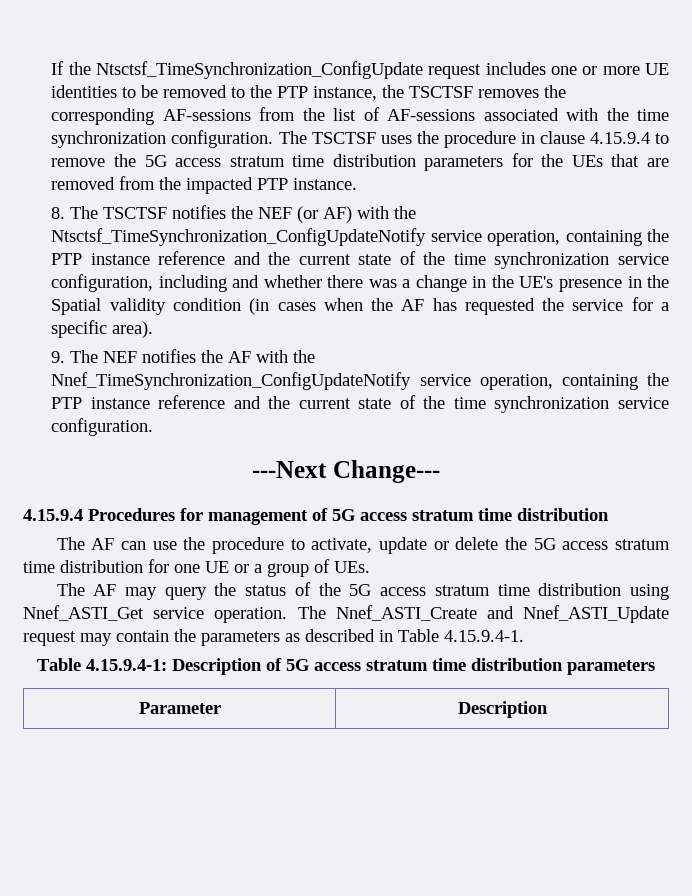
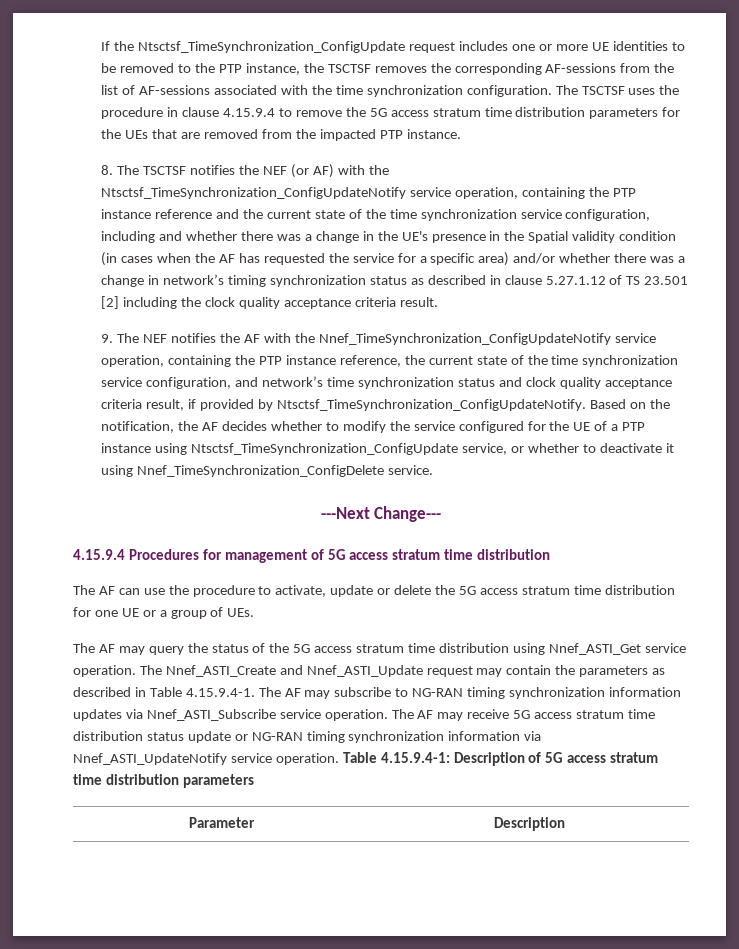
[112,321,154,338] area). -> [478,252,685,266] [101,274,689,287] [101,296,438,309] area) and/or whether there was a change in network’s timing synchronization status as described in clause 5.27.1.12 of TS 23.501 [2] including the clock quality acceptance criteria result.
[158,395,669,413] [51,418,154,436] reference and the current state of the time synchronization service configuration. -> [339,355,679,367] [101,376,672,389] [101,399,670,411] [101,421,646,433] [101,443,674,455] [101,465,434,477] reference, the current state of the time synchronization service configuration, and network’s time synchronization status and clock quality acceptance criteria result, if provided by Ntsctsf_TimeSynchronization_ConfigUpdateNotify. Based on the notification, the AF decides whether to modify the service configured for the UE of a PTP instance using Ntsctsf_TimeSynchronization_ConfigUpdate service, or whether to deactivate it using Nnef_TimeSynchronization_ConfigDelete service.
(524, 636) // -> [258,687,681,699] [73,709,655,721] [73,731,542,743] [73,753,339,765] The AF may subscribe to NG-RAN timing synchronization information updates via Nnef_ASTI_Subscribe service operation. The AF may receive 5G access stratum time distribution status update or NG-RAN timing synchronization information via Nnef_ASTI_UpdateNotify service operation.

